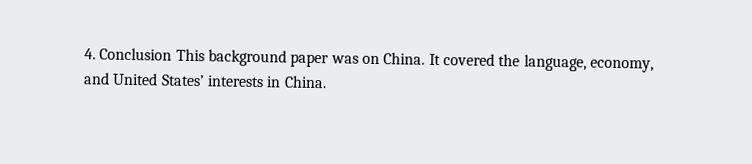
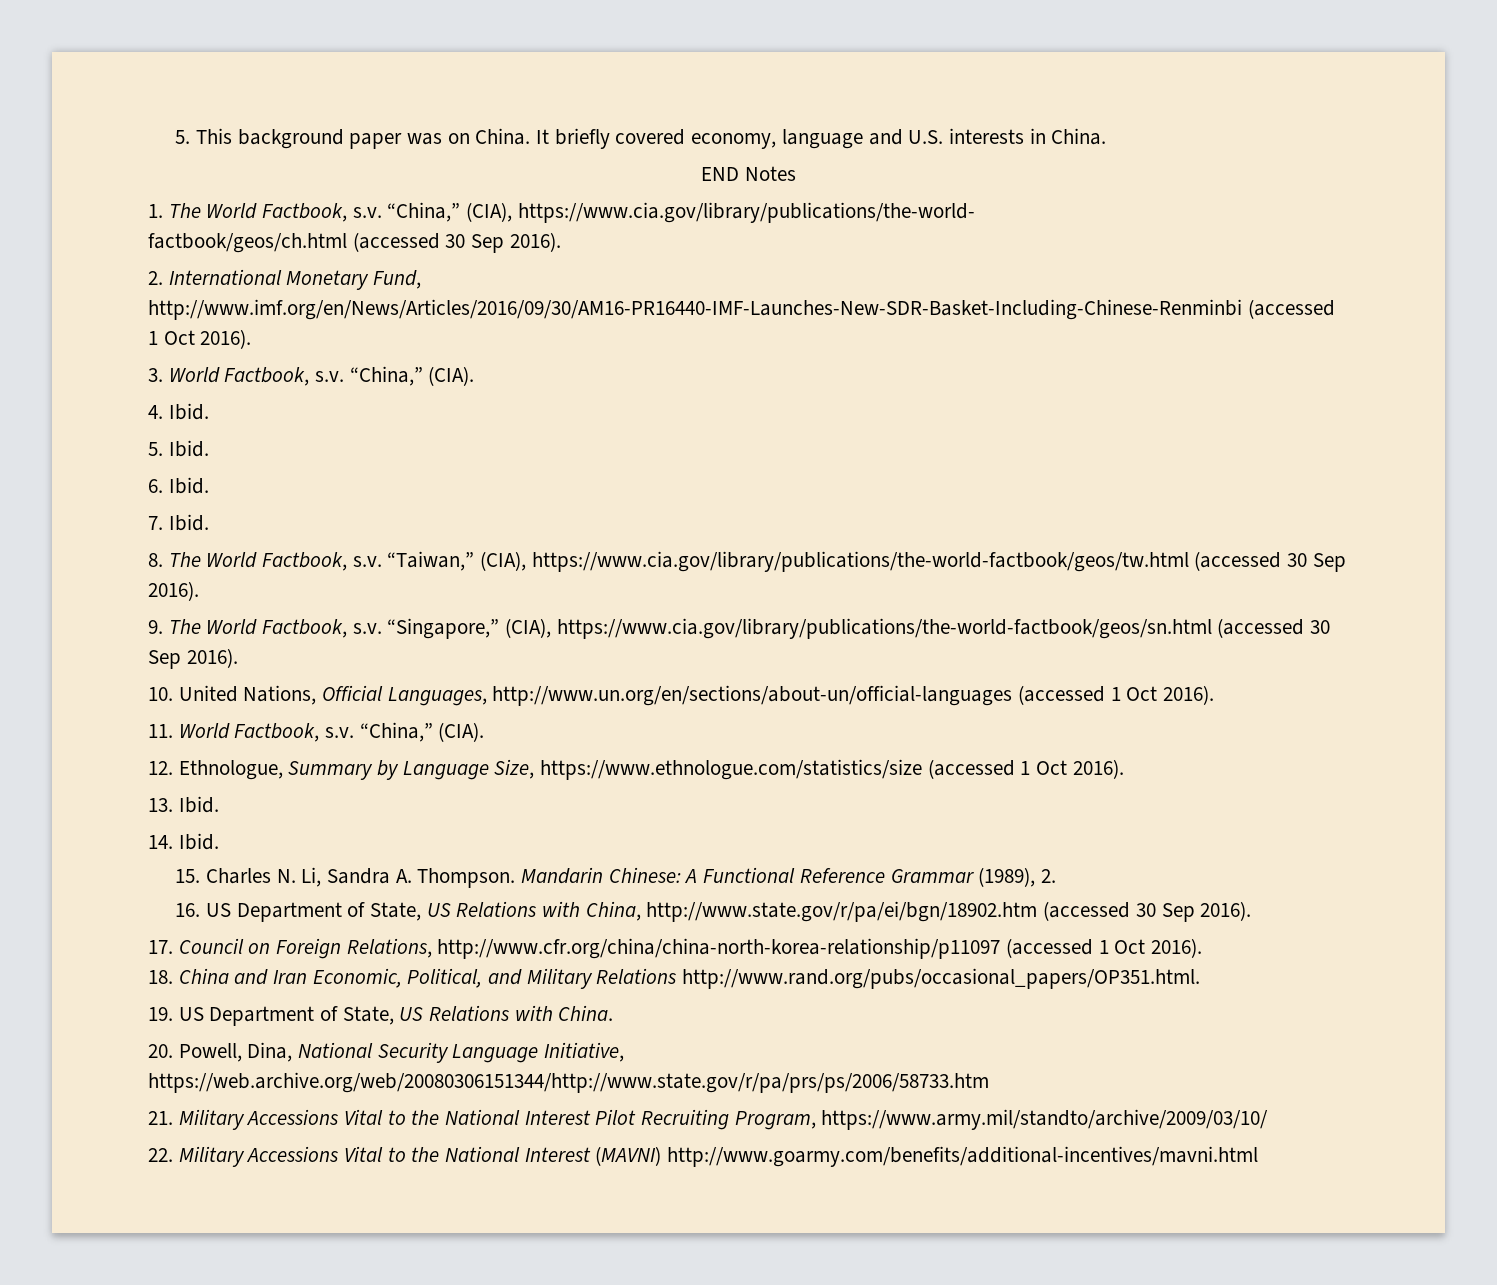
[84,47,173,61] 4. Conclusion -> [175,130,191,144] 5.
[442,53,654,73] [83,72,327,89] covered the language, economy, and United States’ interests in China. -> [554,128,1107,149] [701,166,796,181] [148,202,975,223] [148,232,561,253] [148,269,422,290] [148,299,1335,320] [148,329,252,349] [148,366,475,386] [148,403,209,420] [148,440,209,457] [148,477,209,494] [148,514,209,531] [148,551,1346,572] [148,581,199,601] [148,618,1331,639] [148,648,238,669] [148,685,1215,706] [148,722,485,742] [148,759,1124,780] [148,796,219,813] [148,833,219,850] [175,867,1056,888] [175,901,1252,922] [148,938,1203,959] [148,968,1201,989] [148,1005,614,1026] [148,1042,625,1063] [148,1072,989,1093] [148,1109,1269,1130] [148,1146,1259,1167] briefly covered economy, language and U.S. interests in China. // END Notes // 1. The World Factbook, s.v. “China,” (CIA), https://www.cia.gov/library/publications/the-world- // factbook/geos/ch.html (accessed 30 Sep 2016). // 2. International Monetary Fund, http://www.imf.org/en/News/Articles/2016/09/30/AM16-PR16440-IMF-Launches-New-SDR-Basket-Including-Chinese-Renminbi (accessed 1 Oct 2016). // 3. World Factbook, s.v. “China,” (CIA). // 4. Ibid. // 5. Ibid. // 6. Ibid. // 7. Ibid. // 8. The World Factbook, s.v. “Taiwan,” (CIA), https://www.cia.gov/library/publications/the-world-factbook/geos/tw.html (accessed 30 Sep 2016). // 9. The World Factbook, s.v. “Singapore,” (CIA), https://www.cia.gov/library/publications/the-world-factbook/geos/sn.html (accessed 30 Sep 2016). // 10. United Nations, Official Languages, http://www.un.org/en/sections/about-un/official-languages (accessed 1 Oct 2016). // 11. World Factbook, s.v. “China,” (CIA). // 12. Ethnologue, Summary by Language Size, https://www.ethnologue.com/statistics/size (accessed 1 Oct 2016). // 13. Ibid. // 14. Ibid. // 15. Charles N. Li, Sandra A. Thompson. Mandarin Chinese: A Functional Reference Grammar (1989), 2. // 16. US Department of State, US Relations with China, http://www.state.gov/r/pa/ei/bgn/18902.htm (accessed 30 Sep 2016). // 17. Council on Foreign Relations, http://www.cfr.org/china/china-north-korea-relationship/p11097 (accessed 1 Oct 2016). // 18. China and Iran Economic, Political, and Military Relations http://www.rand.org/pubs/occasional_papers/OP351.html. // 19. US Department of State, US Relations with China. // 20. Powell, Dina, National Security Language Initiative, https://web.archive.org/web/20080306151344/http://www.state.gov/r/pa/prs/ps/2006/58733.htm // 21. Military Accessions Vital to the National Interest Pilot Recruiting Program, https://www.army.mil/standto/archive/2009/03/10/ // 22. Military Accessions Vital to the National Interest (MAVNI) http://www.goarmy.com/benefits/additional-incentives/mavni.html

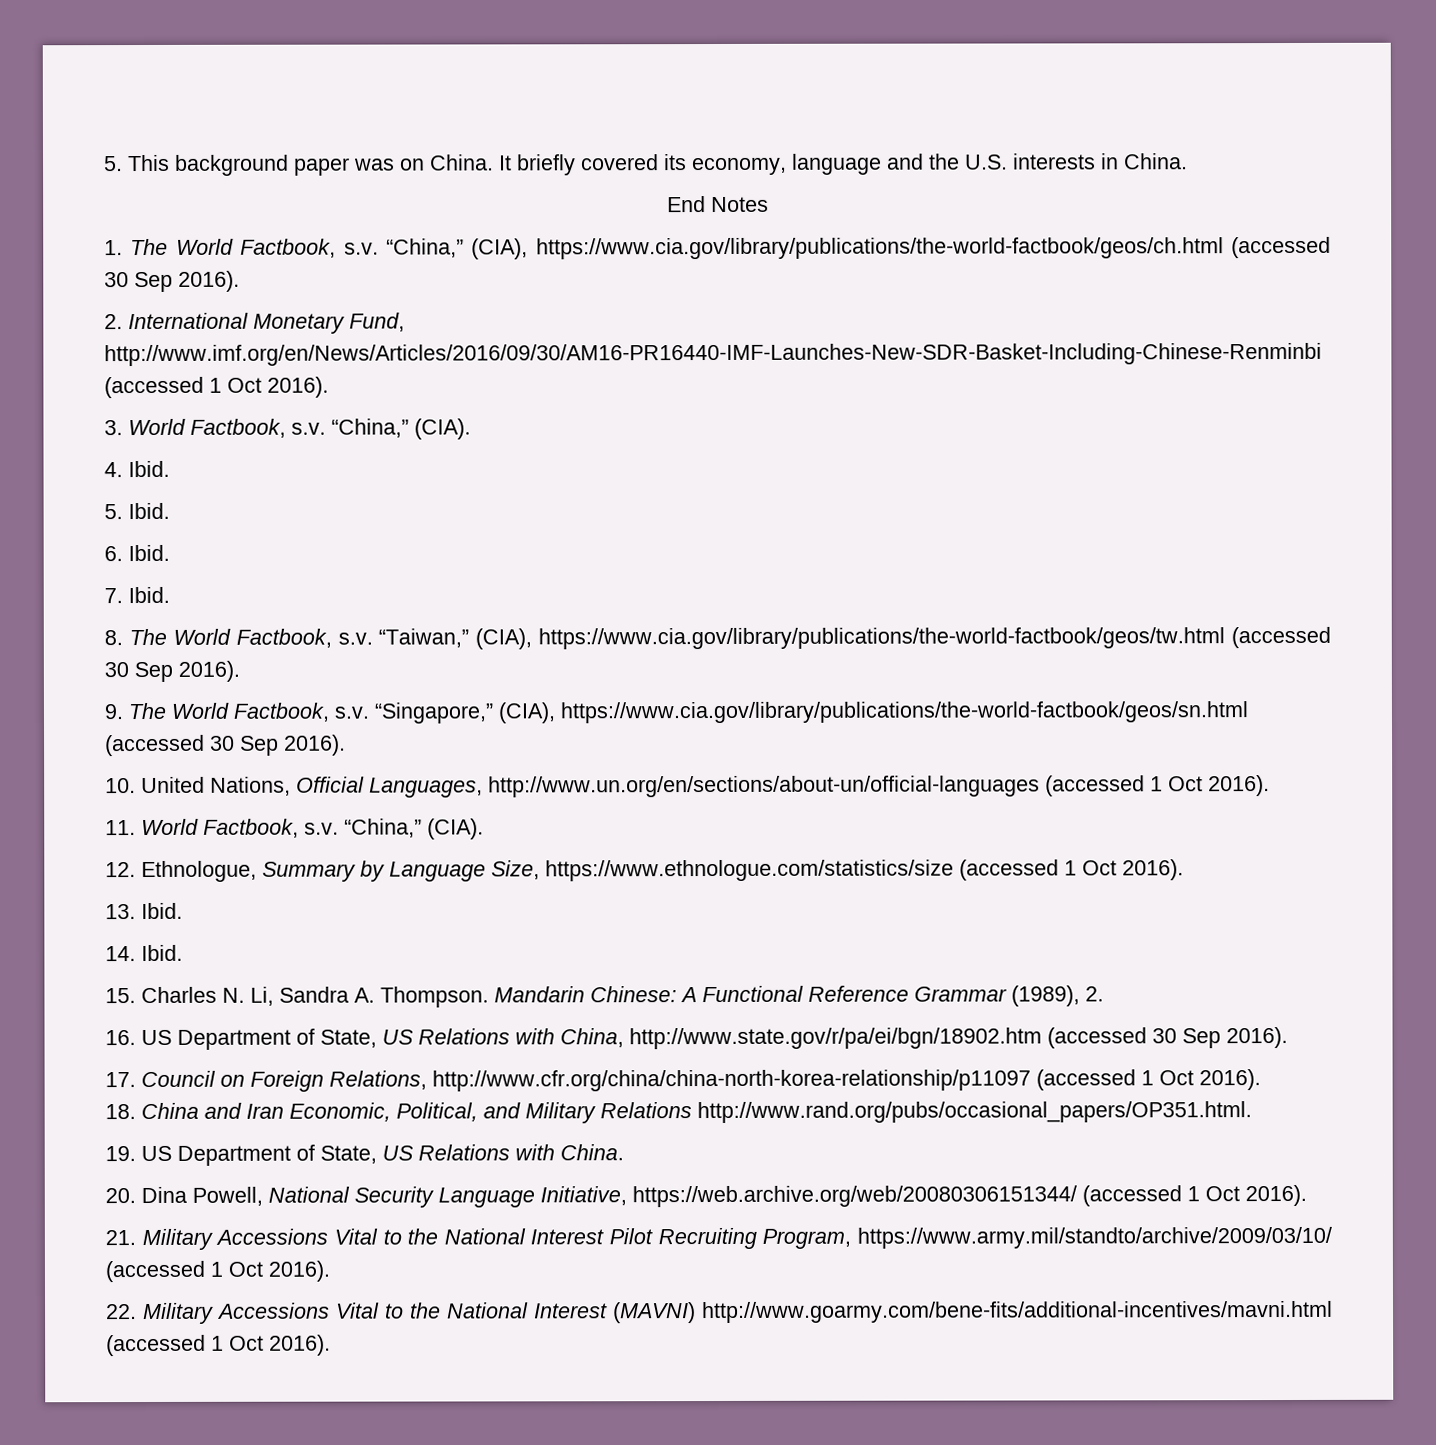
(686, 137) none -> [664,154,687,171] its
(903, 137) none -> [929,153,960,170] the
[701,167,740,181] END -> [666,196,706,213] End
[517,202,975,223] [148,233,347,253] https://www.cia.gov/library/publications/the-world- // factbook/geos/ch.html -> [535,237,1224,260] https://www.cia.gov/library/publications/the-world-factbook/geos/ch.html
[178,1042,293,1062] Powell, Dina, -> [141,1186,263,1206] Dina Powell,
[148,1072,989,1093] https://web.archive.org/web/20080306151344/http://www.state.gov/r/pa/prs/ps/2006/58733.htm -> [632,1184,1307,1208] https://web.archive.org/web/20080306151344/ (accessed 1 Oct 2016).
(1269, 1119) none -> [105,1260,330,1283] (accessed 1 Oct 2016).
[667,1146,1259,1167] http://www.goarmy.com/benefits/additional-incentives/mavni.html -> [702,1300,1333,1324] [106,1334,331,1357] http://www.goarmy.com/bene-fits/additional-incentives/mavni.html (accessed 1 Oct 2016).

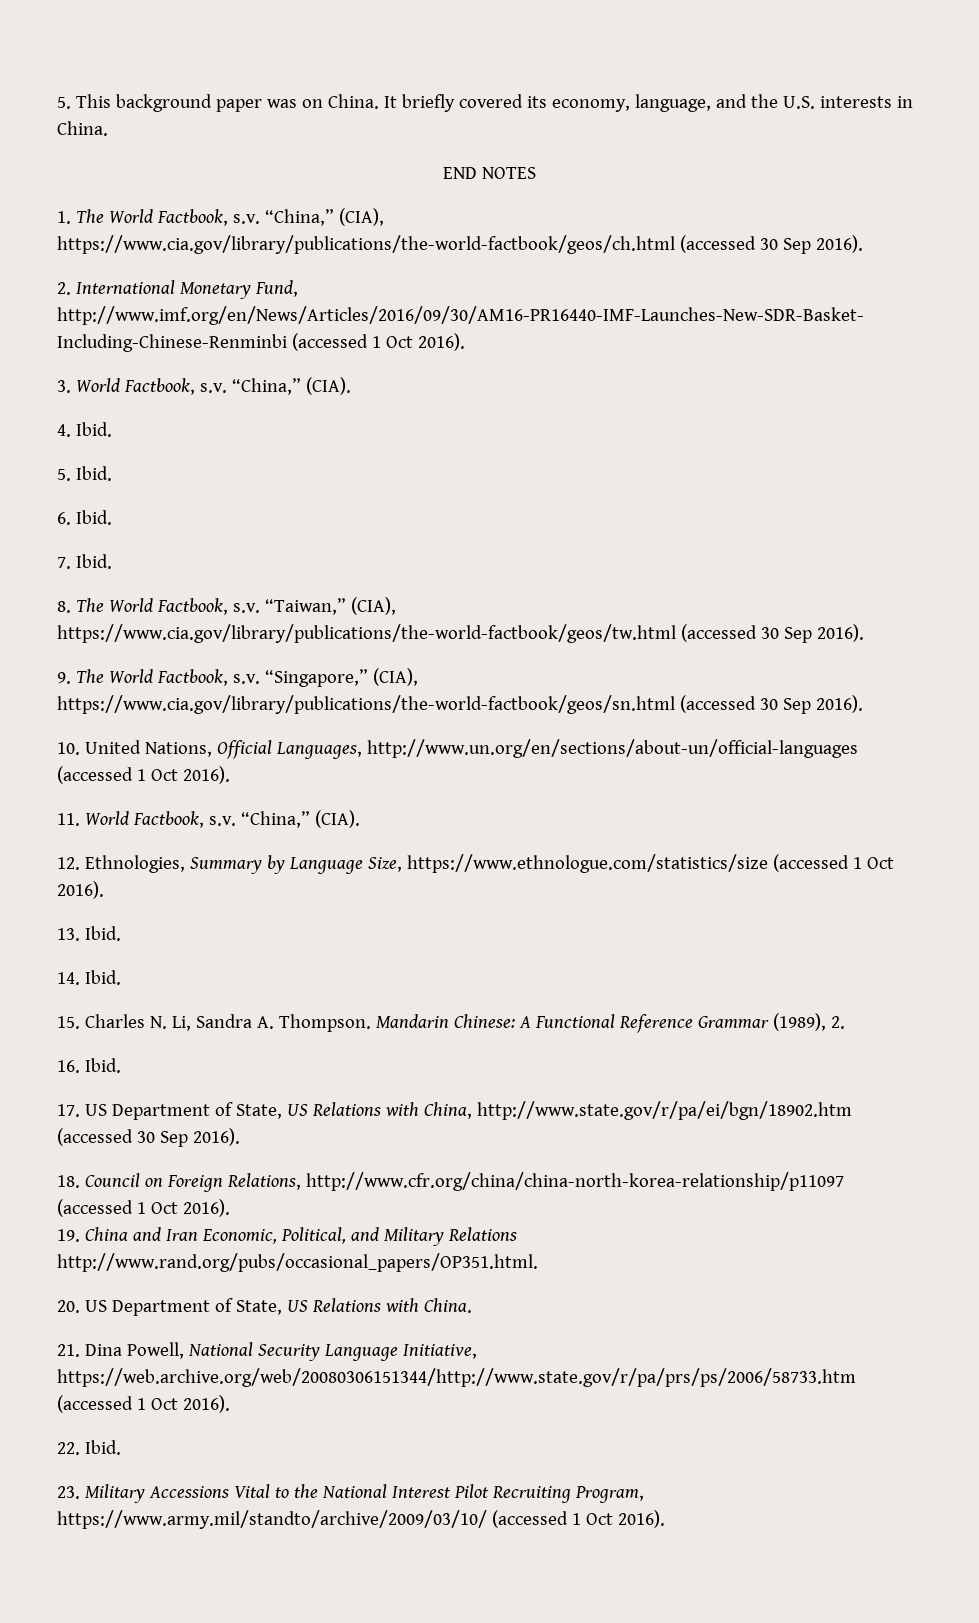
[792,153,882,175] language -> [634,94,711,112] language,
[666,196,769,213] End Notes -> [443,167,536,179] END NOTES
[141,860,257,883] Ethnologue, -> [84,855,185,873] Ethnologies,
(136, 1038) none -> [84,1058,121,1073] [57,1104,80,1117] Ibid. // 17.
[105,1072,136,1088] 17. -> [57,1175,80,1188] 18.
[105,1104,136,1120] 18. -> [57,1229,80,1242] 19.
[105,1146,136,1162] 19. -> [57,1300,80,1313] 20.
[105,1188,136,1204] 20. -> [57,1344,80,1357] 21.
[632,1184,1307,1208] [105,1230,136,1246] https://web.archive.org/web/20080306151344/ (accessed 1 Oct 2016). // 21. -> [57,1368,856,1387] [57,1395,230,1413] [57,1440,121,1455] [57,1486,80,1499] https://web.archive.org/web/20080306151344/http://www.state.gov/r/pa/prs/ps/2006/58733.htm (accessed 1 Oct 2016). // 22. Ibid. // 23.
[106,1300,1333,1325] [106,1334,331,1357] // 22. Military Accessions Vital to the National Interest (MAVNI) http://www.goarmy.com/bene-fits/additional-incentives/mavni.html (accessed 1 Oct 2016). -> (665, 1519) none

